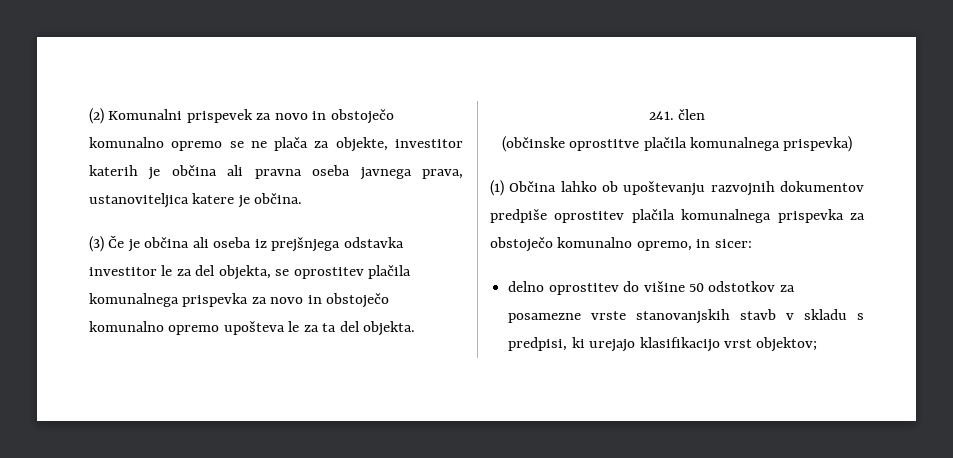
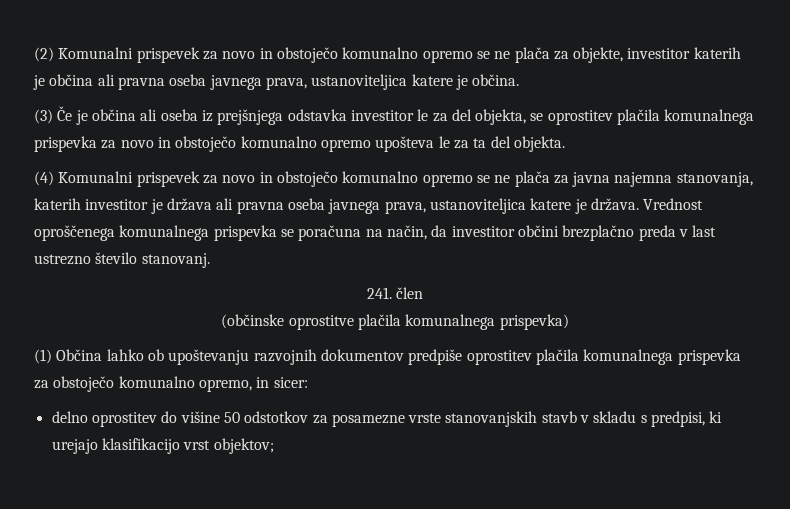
(416, 328) none -> [34,171,753,187] [34,198,704,214] [34,225,717,241] [34,252,210,268] // (4) Komunalni prispevek za novo in obstoječo komunalno opremo se ne plača za javna najemna stanovanja, katerih investitor je država ali pravna oseba javnega prava, ustanoviteljica katere je država. Vrednost oproščenega komunalnega prispevka se poračuna na način, da investitor občini brezplačno preda v last ustrezno število stanovanj.

